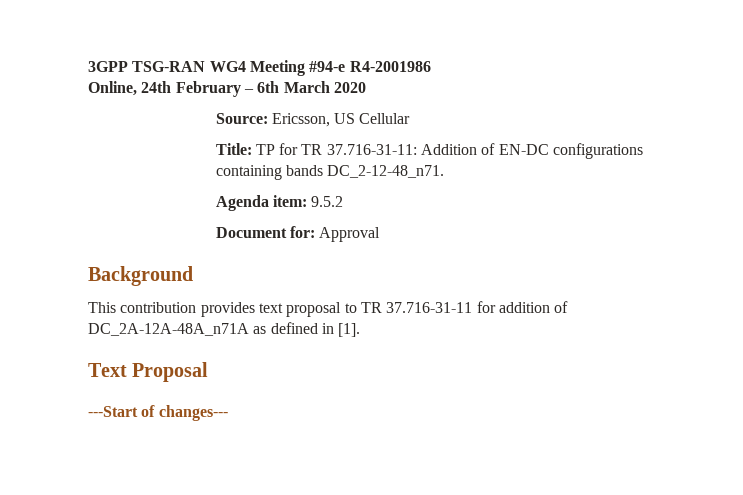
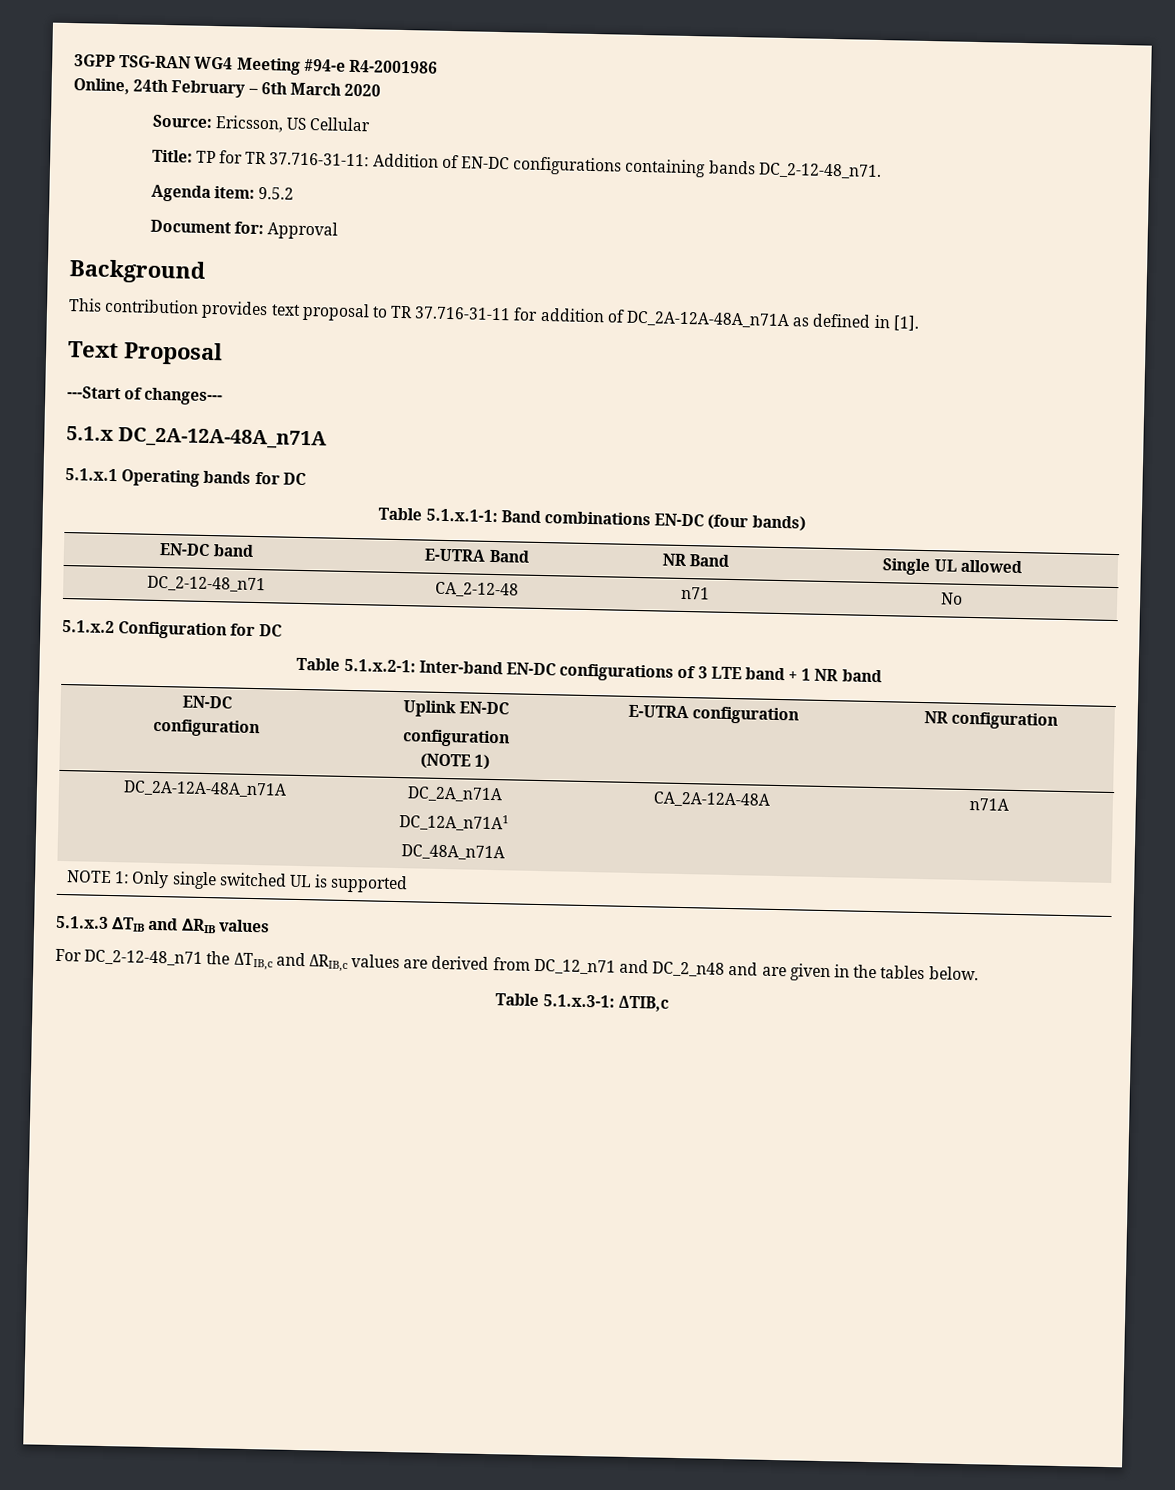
(228, 413) none -> [66,426,328,450] [65,468,306,487] [378,507,806,532] [159,543,254,557] [424,548,530,563] [661,553,731,567] [882,558,1022,576] [146,575,266,593] [434,581,519,598] [681,586,710,600] [941,592,963,605] [62,619,282,640] [296,657,882,683] [181,695,232,709] [153,718,260,738] [402,700,510,718] [401,729,510,748] [419,753,491,770] [627,704,800,725] [923,711,1059,730] [123,780,287,798] [406,786,503,803] [399,813,509,832] [401,844,505,861] [653,791,771,808] [969,798,1009,811] [66,870,409,894] [56,915,270,934] [55,948,979,982] [495,993,669,1012] // 5.1.x DC_2A-12A-48A_n71A // 5.1.x.1 Operating bands for DC // Table 5.1.x.1-1: Band combinations EN-DC (four bands) // EN-DC band | E-UTRA Band | NR Band | Single UL allowed // DC_2-12-48_n71 | CA_2-12-48 | n71 | No // 5.1.x.2 Configuration for DC // Table 5.1.x.2-1: Inter-band EN-DC configurations of 3 LTE band + 1 NR band // EN-DC // configuration | Uplink EN-DC // configuration // (NOTE 1) | E-UTRA configuration | NR configuration // DC_2A-12A-48A_n71A | DC_2A_n71A // DC_12A_n71A1 // DC_48A_n71A | CA_2A-12A-48A | n71A // NOTE 1: Only single switched UL is supported // 5.1.x.3 ∆TIB and ∆RIB values // For DC_2-12-48_n71 the ΔTIB,c and ΔRIB,c values are derived from DC_12_n71 and DC_2_n48 and are given in the tables below. // Table 5.1.x.3-1: ΔTIB,c

